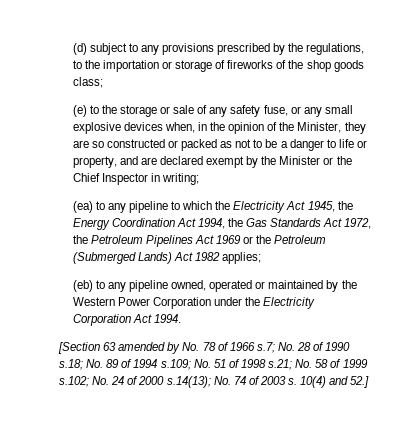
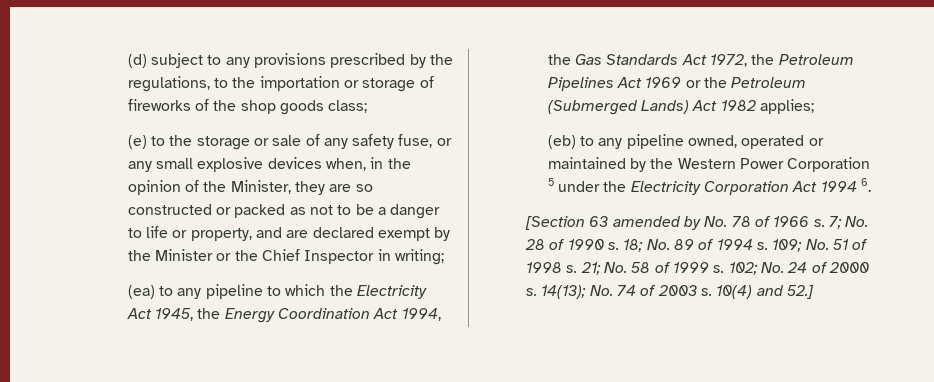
(211, 303) none -> [547,178,554,186] 5
[153,314,181,323] 1994. -> [820,178,871,192] 1994 6.
[256,342,275,353] s.7; -> [813,216,842,229] s. 7;
[59,359,84,370] s.18; -> [608,239,644,252] s. 18;
[160,359,191,370] s.109; -> [756,239,803,252] s. 109;
[268,359,293,370] s.21; -> [566,262,601,275] s. 21;
[59,376,90,387] s.102; -> [713,262,758,275] s. 102;
[166,376,211,388] s.14(13); -> [526,285,587,299] s. 14(13);

